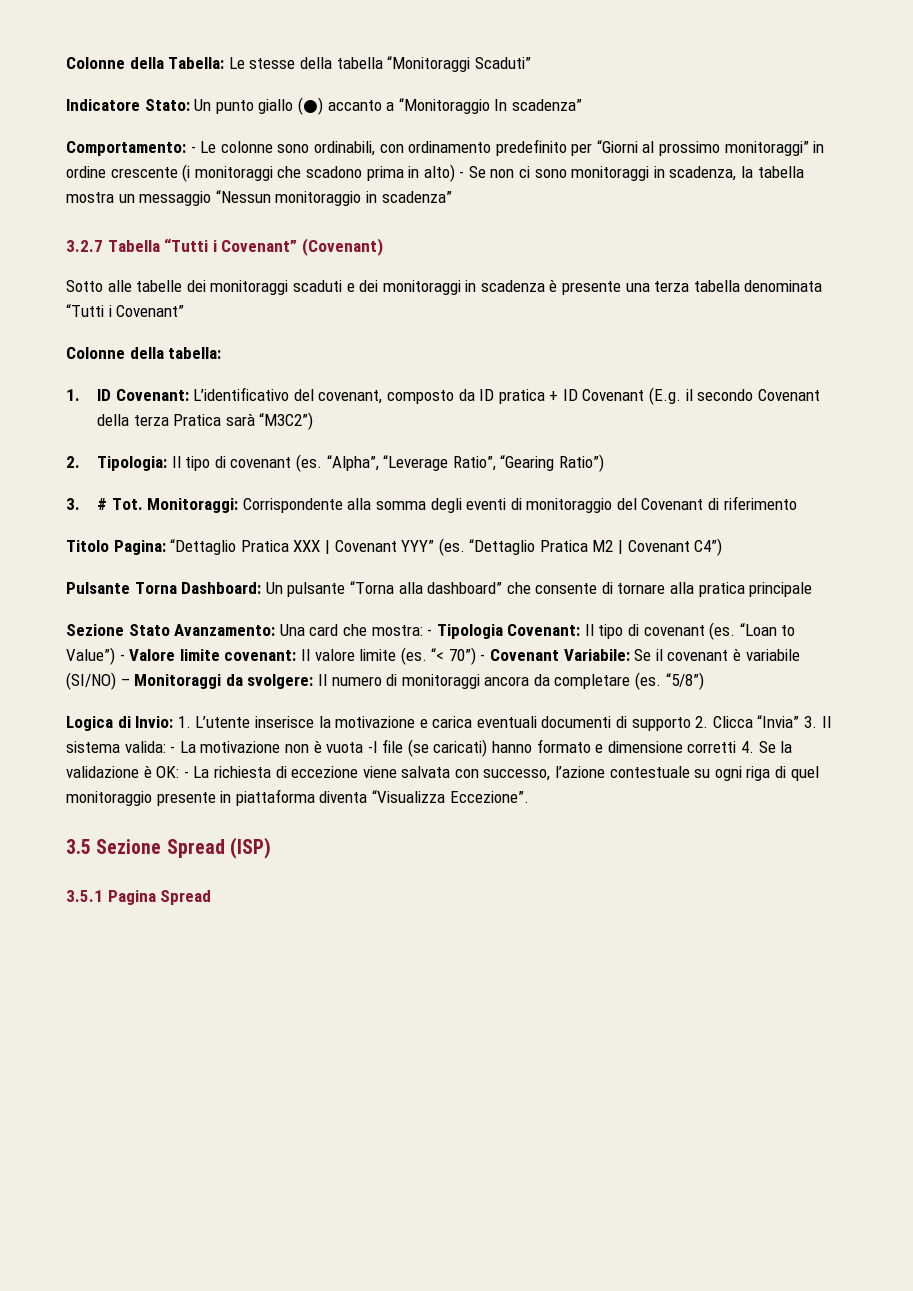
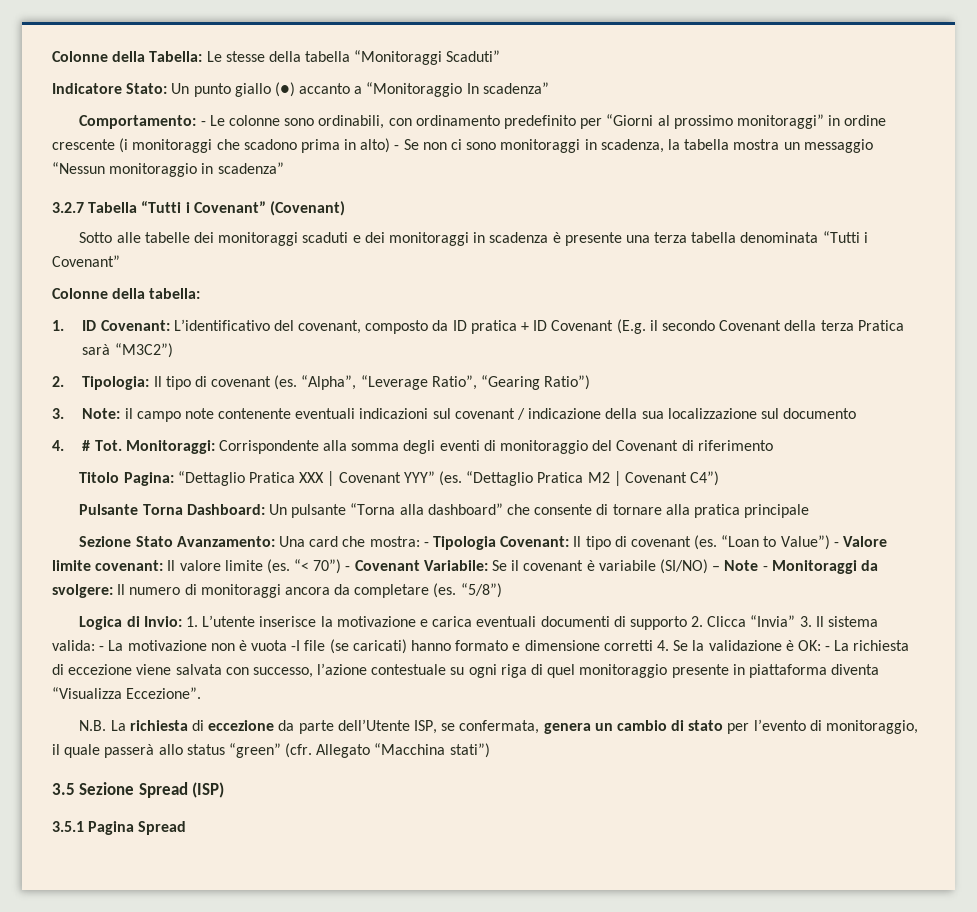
(80, 504) none -> [82,408,857,422] [52,440,64,451] Note: il campo note contenente eventuali indicazioni sul covenant / indicazione della sua localizzazione sul documento // 4.
(130, 682) none -> [724,560,768,571] Note -
(529, 797) none -> [79,719,919,734] [52,743,490,758] // N.B. La richiesta di eccezione da parte dell’Utente ISP, se confermata, genera un cambio di stato per l’evento di monitoraggio, il quale passerà allo status “green” (cfr. Allegato “Macchina stati”)

